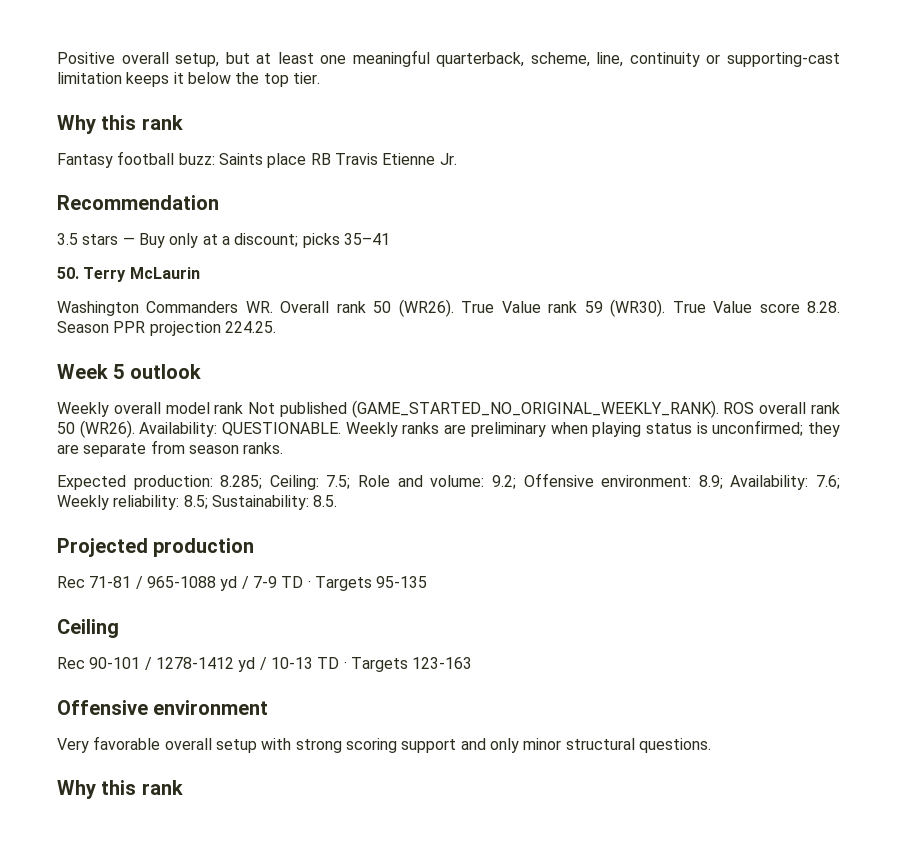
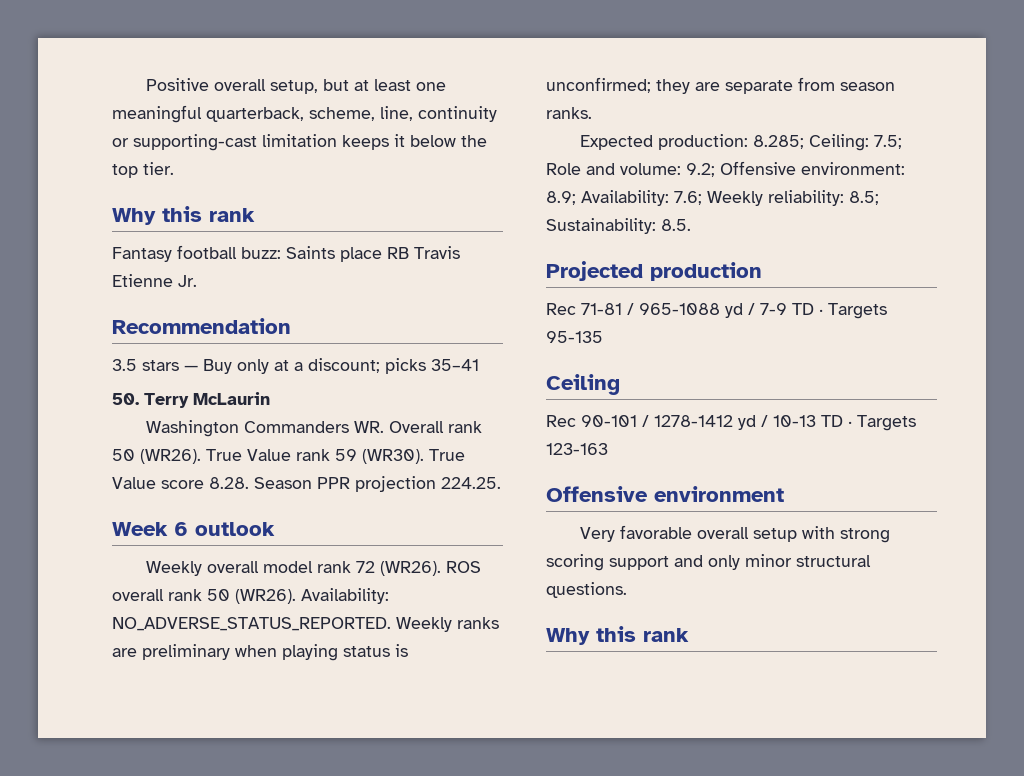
[113,364,125,379] 5 -> [174,522,188,536] 6
[248,400,719,418] Not published (GAME_STARTED_NO_ORIGINAL_WEEKLY_RANK). -> [355,561,441,576] 72 (WR26).
[222,422,342,436] QUESTIONABLE. -> [112,617,391,631] NO_ADVERSE_STATUS_REPORTED.

